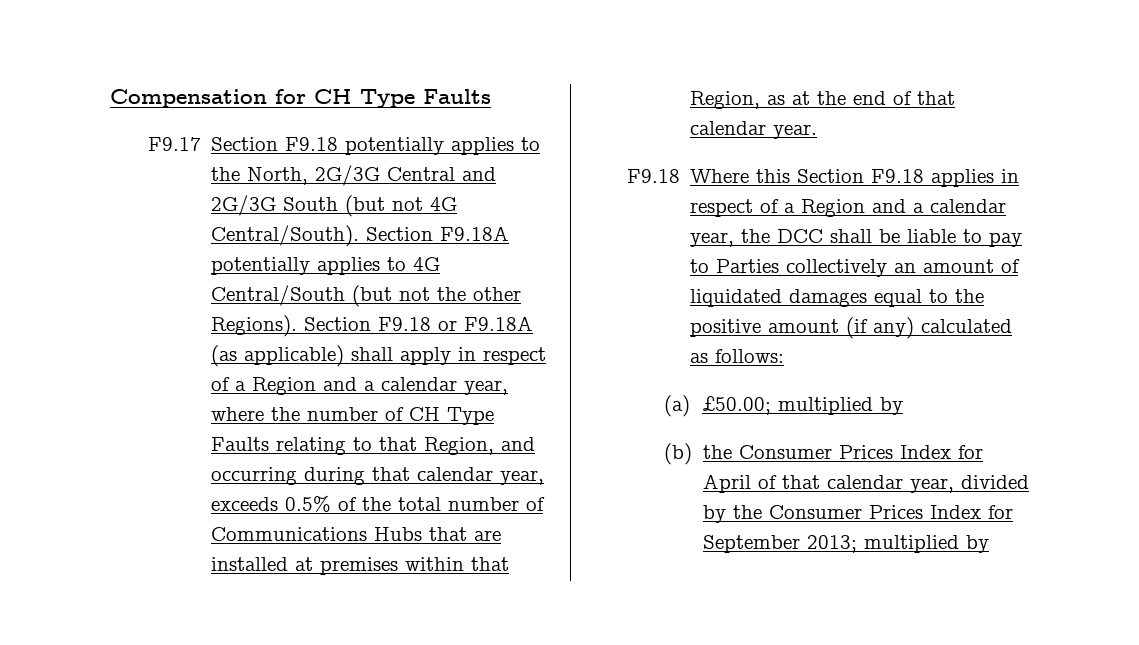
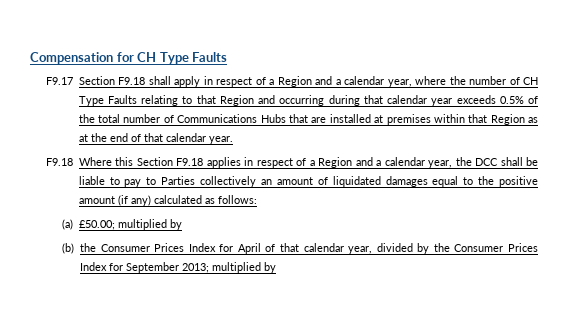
[344,137,540,155] [210,165,496,186] [210,195,457,217] [210,225,509,247] [210,257,440,275] [210,285,521,307] [210,315,533,337] [210,345,344,367] potentially applies to the North, 2G/3G Central and 2G/3G South (but not 4G Central/South). Section F9.18A potentially applies to 4G Central/South (but not the other Regions). Section F9.18 or F9.18A (as applicable) -> (146, 81) none
[423,437,494,455] Region, -> [219,95,254,106] Region
[499,470,544,485] year, -> [431,98,453,106] year
[689,91,760,109] Region, -> [490,114,525,125] Region

